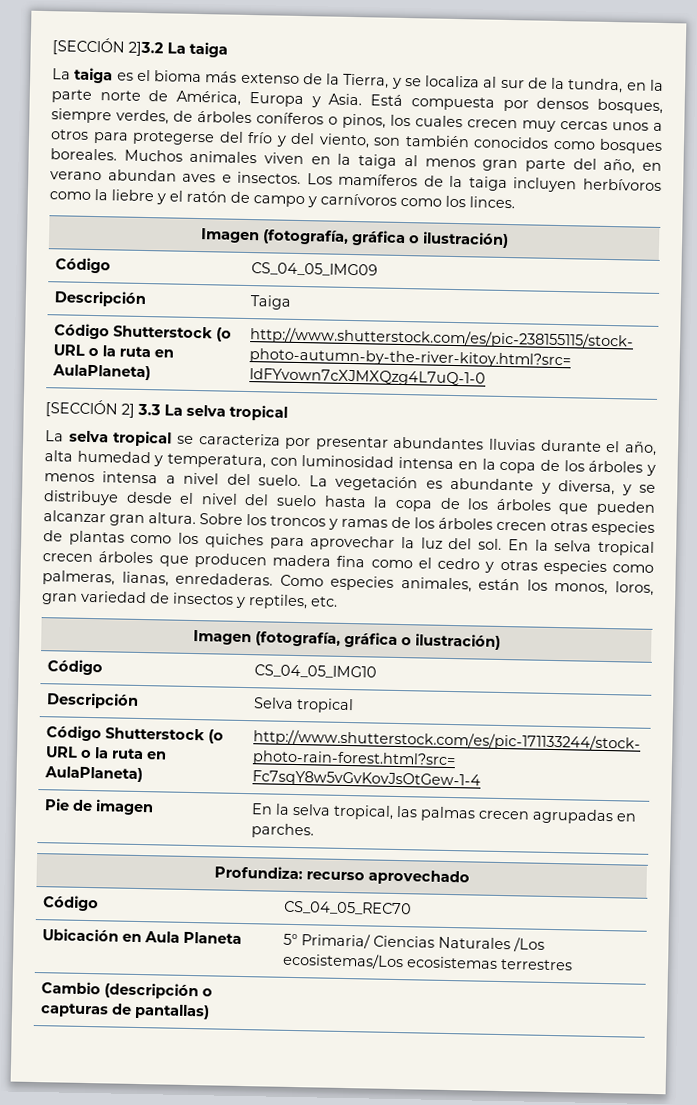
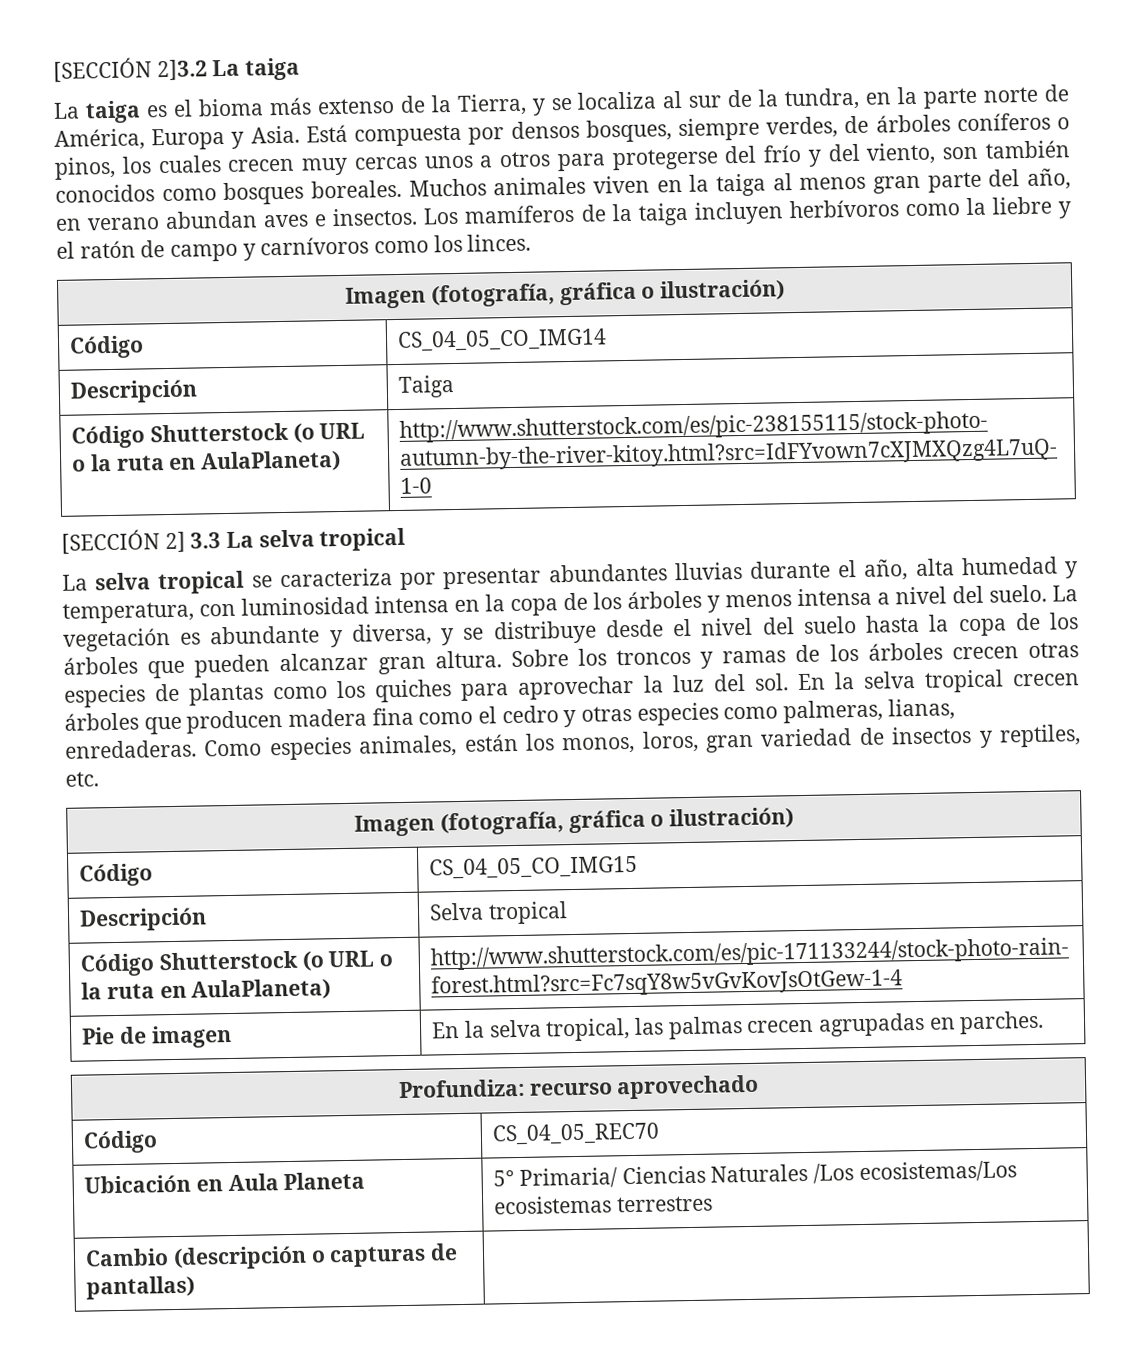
[251,262,379,277] CS_04_05_IMG09 -> [397,328,608,352] CS_04_05_CO_IMG14
[254,664,378,679] CS_04_05_IMG10 -> [429,855,639,880] CS_04_05_CO_IMG15

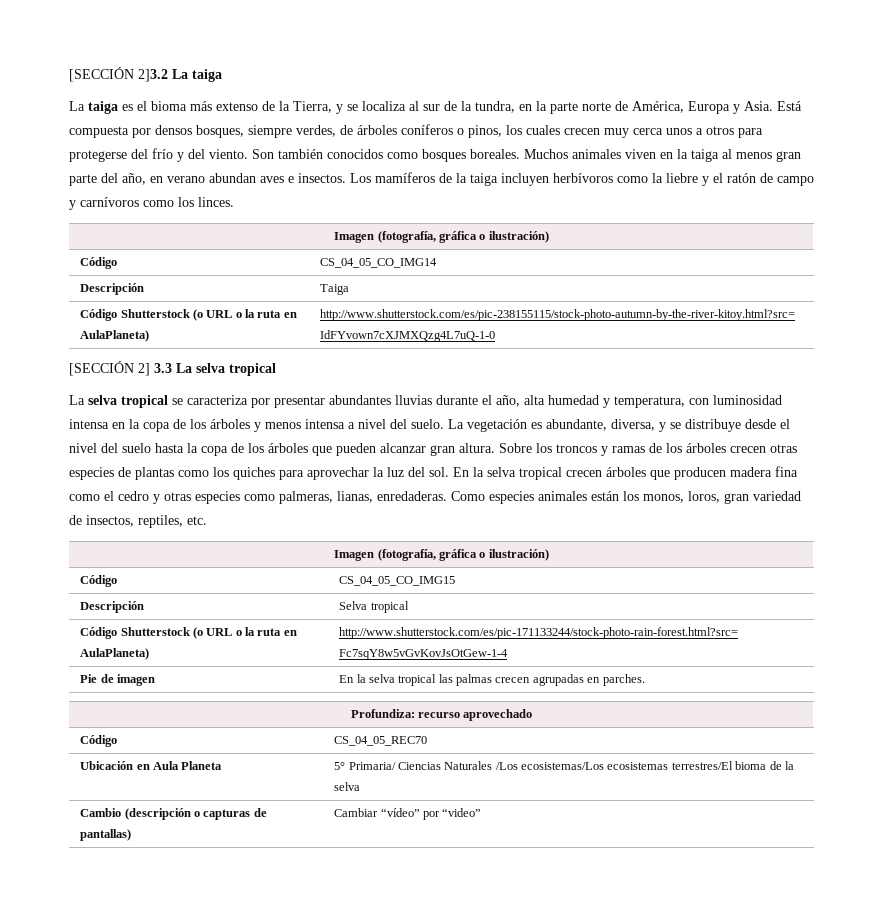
[353,156,418,170] cercas -> [633,128,663,135] cerca
[866,142,979,165] viento, son -> [209,149,274,159] viento. Son
[210,625,343,648] abundante y -> [546,419,607,431] abundante,
[358,735,458,758] animales, -> [538,491,587,501] animales
[891,726,993,748] insectos y -> [86,515,134,527] insectos,
[545,1018,631,1042] tropical, -> [398,674,437,686] tropical
[616,1195,713,1213] terrestres -> [671,761,794,770] [334,782,361,791] terrestres/El bioma de la selva
(196, 1287) none -> [334,808,482,820] Cambiar “vídeo” por “video”

